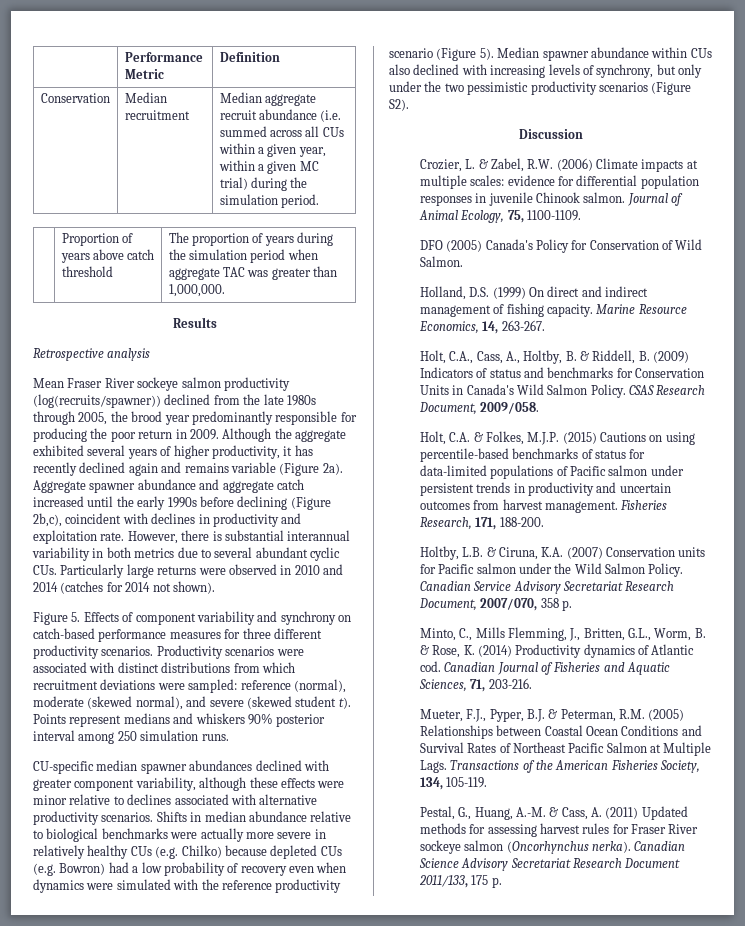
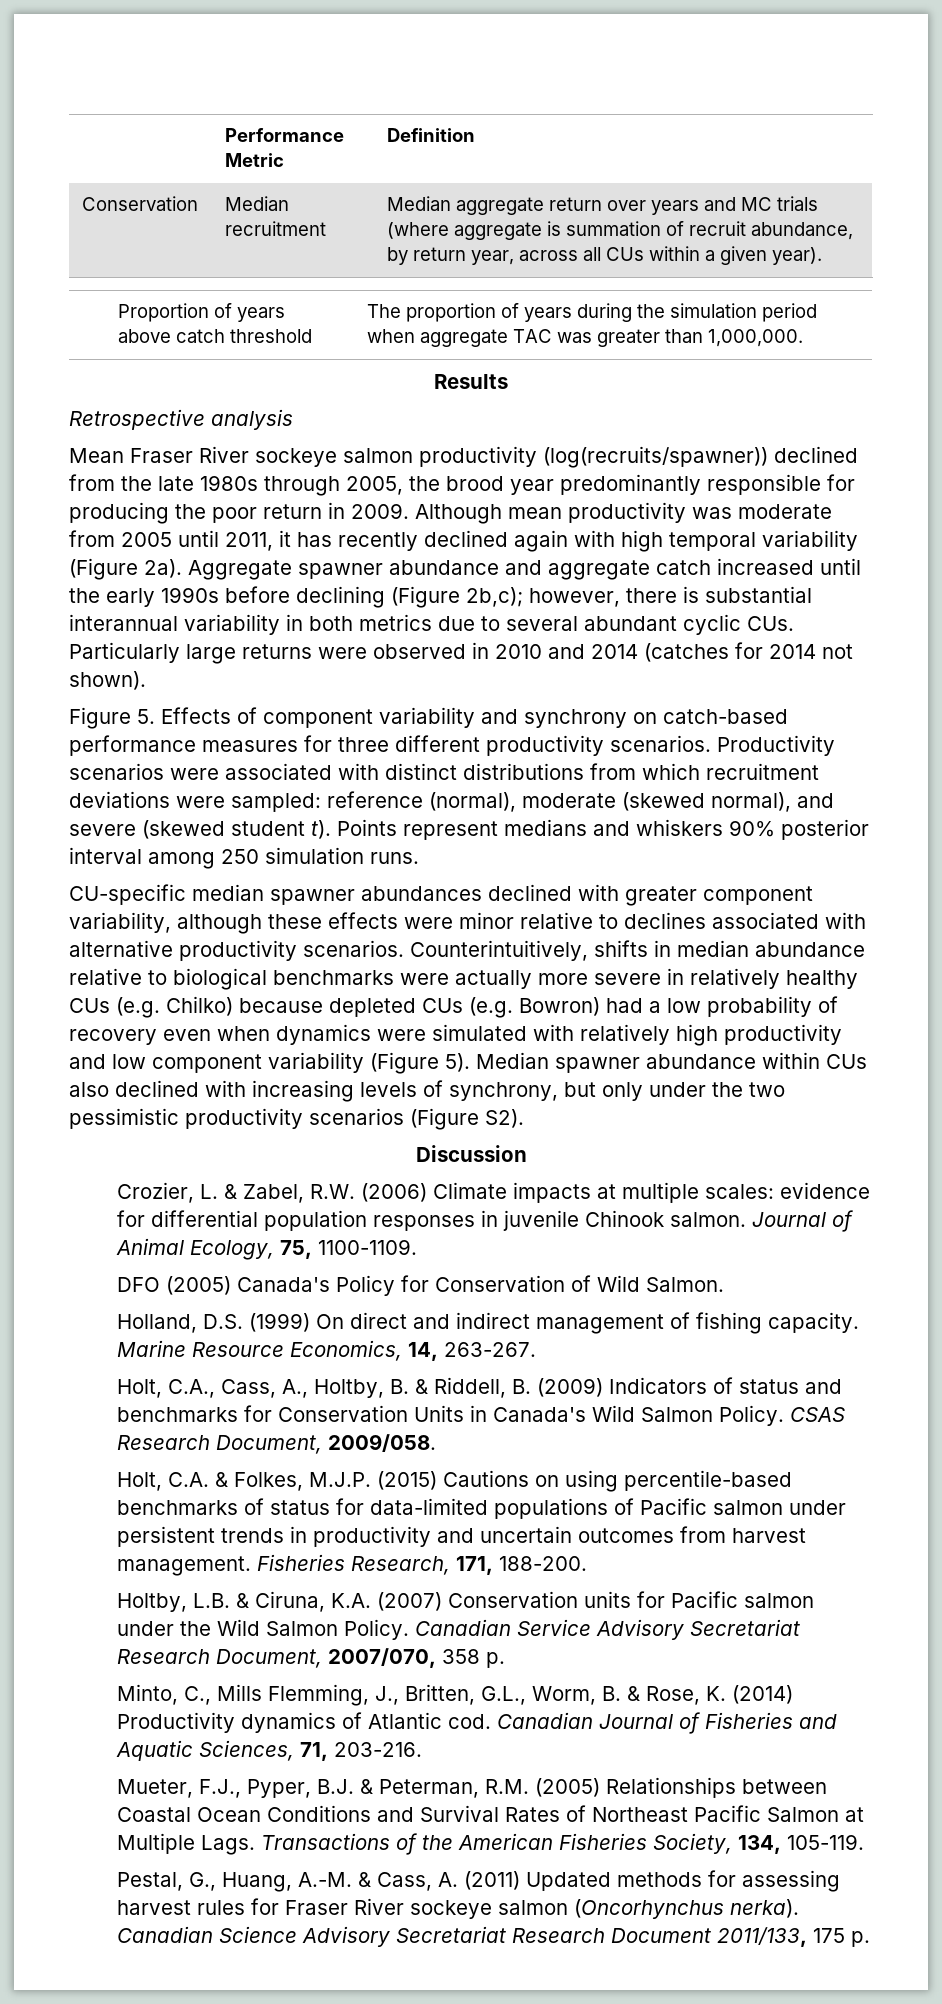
[219,109,342,122] [219,126,267,137] recruit abundance (i.e. summed -> [549,196,819,215] [387,221,854,240] [387,247,515,265] return over years and MC trials (where aggregate is summation of recruit abundance, by return year,
[298,147,326,157] [218,160,319,174] [219,177,308,191] [219,194,319,208] year, within a given MC trial) during the simulation period. -> [772,247,823,265] year).
[274,428,346,442] [33,445,280,459] the aggregate exhibited several years of higher productivity, -> [508,502,832,523] [69,530,273,551] mean productivity was moderate from 2005 until 2011,
[161,462,276,473] and remains variable -> [574,530,858,552] with high temporal variability
[33,513,302,527] [33,530,178,544] 2b,c), coincident with declines in productivity and exploitation rate. However, -> [466,587,620,607] 2b,c); however,
[156,811,187,822] Shifts -> [410,940,648,961] Counterintuitively, shifts
[201,879,342,893] [389,48,433,58] the reference productivity scenario -> [580,1024,842,1046] [69,1052,364,1073] relatively high productivity and low component variability

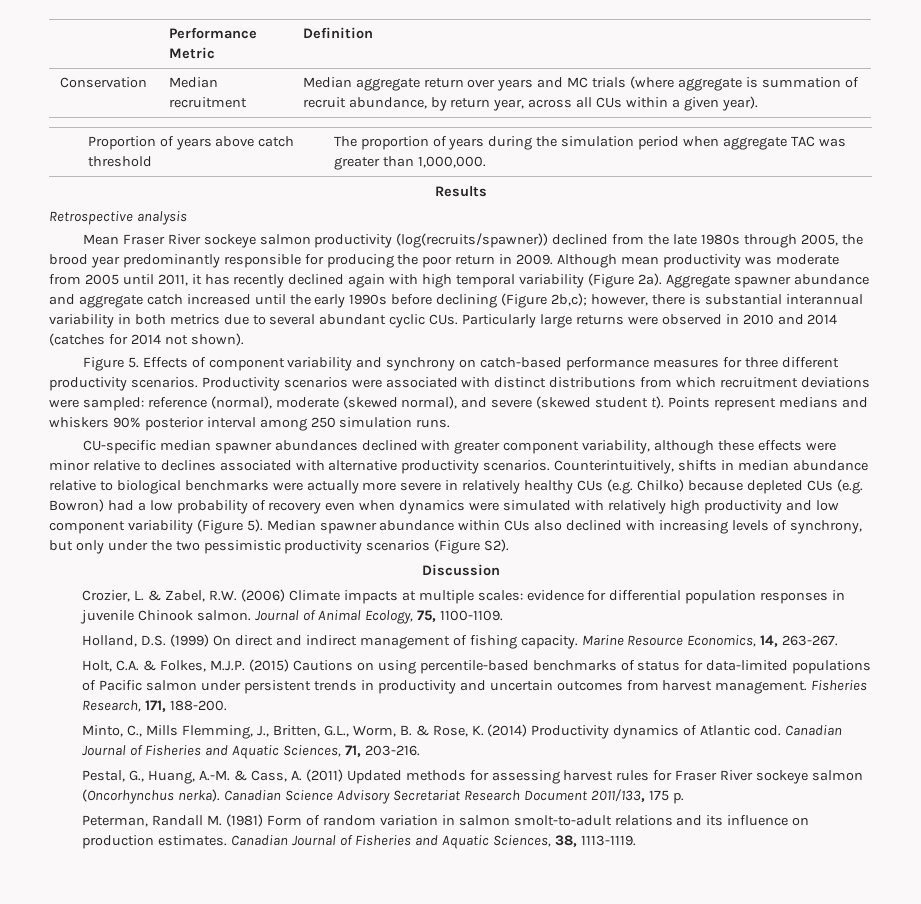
[117,1275,725,1296] // DFO (2005) Canada's Policy for Conservation of Wild Salmon. -> (503, 615) none
[117,1377,843,1398] [117,1405,846,1426] [117,1434,437,1454] // Holt, C.A., Cass, A., Holtby, B. & Riddell, B. (2009) Indicators of status and benchmarks for Conservation Units in Canada's Wild Salmon Policy. CSAS Research Document, 2009/058. -> (839, 640) none
[117,1591,815,1612] [117,1619,801,1640] [117,1648,506,1668] // Holtby, L.B. & Ciruna, K.A. (2007) Conservation units for Pacific salmon under the Wild Salmon Policy. Canadian Service Advisory Secretariat Research Document, 2007/070, 358 p. -> (228, 705) none
[117,1777,828,1798] [117,1805,865,1822] [117,1833,865,1855] // Mueter, F.J., Pyper, B.J. & Peterman, R.M. (2005) Relationships between Coastal Ocean Conditions and Survival Rates of Northeast Pacific Salmon at Multiple Lags. Transactions of the American Fisheries Society, 134, 105-119. -> (420, 750) none
(871, 1939) none -> [82,814,810,827] [82,835,636,849] // Peterman, Randall M. (1981) Form of random variation in salmon smolt-to-adult relations and its influence on production estimates. Canadian Journal of Fisheries and Aquatic Sciences, 38, 1113-1119.

